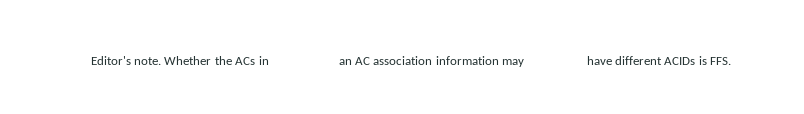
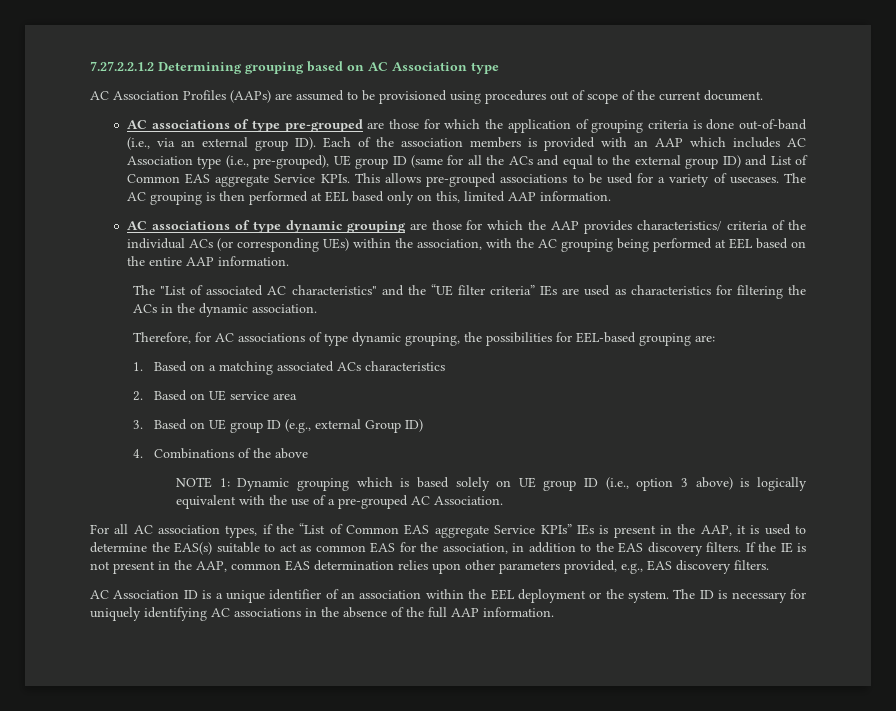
[90,56,732,67] Editor's note. Whether the ACs in an AC association information may have different ACIDs is FFS. -> [90,61,499,74] [90,90,763,104] [126,119,808,133] [126,137,807,151] [126,155,808,169] [126,173,807,187] [126,191,611,205] [126,220,807,234] [126,238,806,252] [126,256,289,266] [132,284,806,299] [132,303,317,317] [132,332,715,346] [132,361,446,375] [132,390,298,401] [132,419,424,433] [132,448,309,459] [175,477,807,491] [175,495,503,509] [90,523,806,538] [90,542,806,556] [90,560,769,574] [90,589,807,603] [90,607,554,621] 7.27.2.2.1.2 Determining grouping based on AC Association type // AC Association Profiles (AAPs) are assumed to be provisioned using procedures out of scope of the current document. // AC associations of type pre-grouped are those for which the application of grouping criteria is done out-of-band (i.e., via an external group ID). Each of the association members is provided with an AAP which includes AC Association type (i.e., pre-grouped), UE group ID (same for all the ACs and equal to the external group ID) and List of Common EAS aggregate Service KPIs. This allows pre-grouped associations to be used for a variety of usecases. The AC grouping is then performed at EEL based only on this, limited AAP information. // AC associations of type dynamic grouping are those for which the AAP provides characteristics/ criteria of the individual ACs (or corresponding UEs) within the association, with the AC grouping being performed at EEL based on the entire AAP information. // The "List of associated AC characteristics" and the “UE filter criteria” IEs are used as characteristics for filtering the ACs in the dynamic association. // Therefore, for AC associations of type dynamic grouping, the possibilities for EEL-based grouping are: // 1. Based on a matching associated ACs characteristics // 2. Based on UE service area // 3. Based on UE group ID (e.g., external Group ID) // 4. Combinations of the above // NOTE 1: Dynamic grouping which is based solely on UE group ID (i.e., option 3 above) is logically equivalent with the use of a pre-grouped AC Association. // For all AC association types, if the “List of Common EAS aggregate Service KPIs” IEs is present in the AAP, it is used to determine the EAS(s) suitable to act as common EAS for the association, in addition to the EAS discovery filters. If the IE is not present in the AAP, common EAS determination relies upon other parameters provided, e.g., EAS discovery filters. // AC Association ID is a unique identifier of an association within the EEL deployment or the system. The ID is necessary for uniquely identifying AC associations in the absence of the full AAP information.

